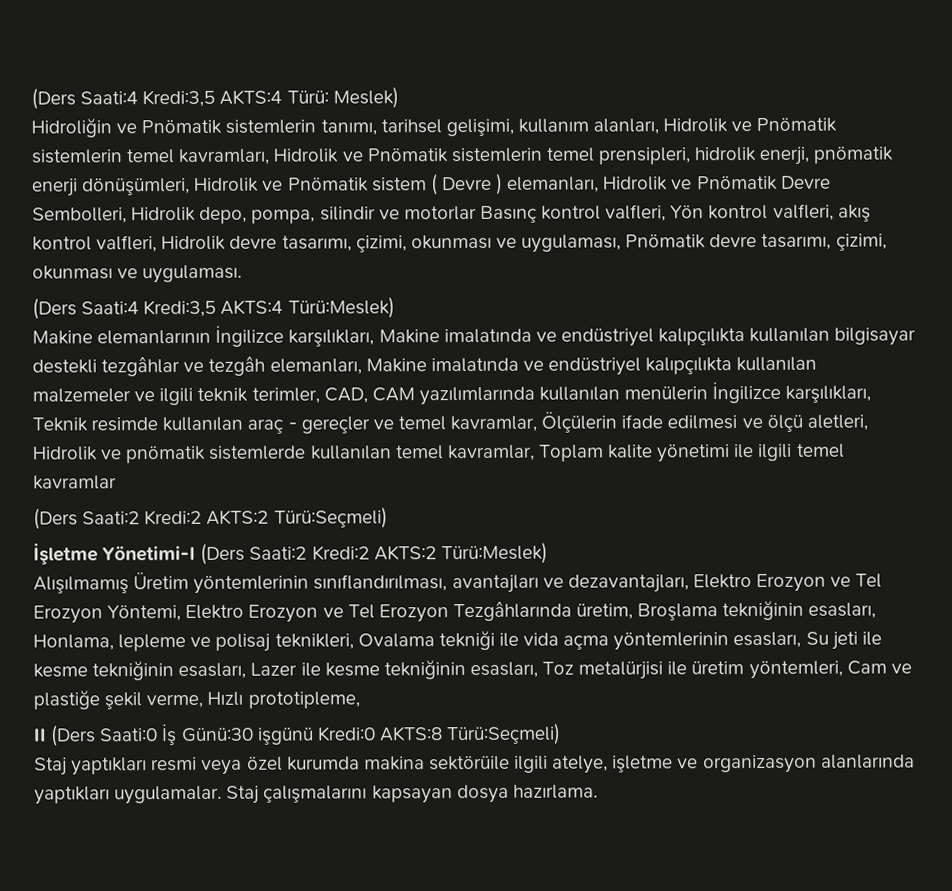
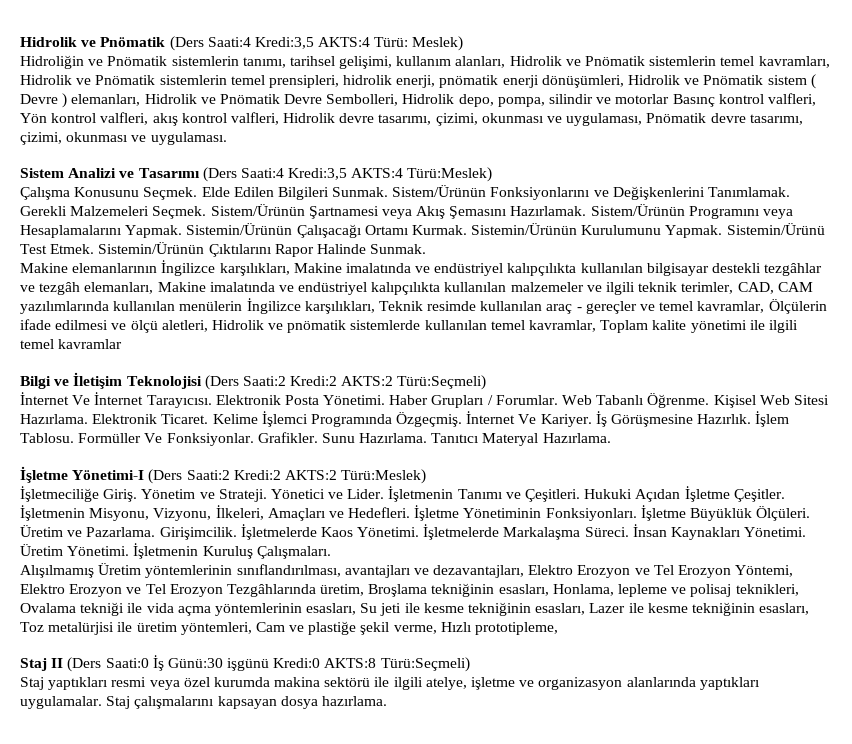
(31, 99) none -> [20,37,166,47] Hidrolik ve Pnömatik
(243, 274) none -> [20,168,200,178] Sistem Analizi ve Tasarımı
(395, 308) none -> [20,185,791,200] [20,204,794,219] [20,223,825,238] [20,242,427,257] // Çalışma Konusunu Seçmek. Elde Edilen Bilgileri Sunmak. Sistem/Ürünün Fonksiyonlarını ve Değişkenlerini Tanımlamak. Gerekli Malzemeleri Seçmek. Sistem/Ürünün Şartnamesi veya Akış Şemasını Hazırlamak. Sistem/Ürünün Programını veya Hesaplamalarını Yapmak. Sistemin/Ürünün Çalışacağı Ortamı Kurmak. Sistemin/Ürünün Kurulumunu Yapmak. Sistemin/Ürünü Test Etmek. Sistemin/Ürünün Çıktılarını Rapor Halinde Sunmak.
(117, 482) none -> [20,372,202,389] Bilgi ve İletişim Teknolojisi
(388, 518) none -> [20,392,829,408] [20,411,790,427] [20,432,611,446] // İnternet Ve İnternet Tarayıcısı. Elektronik Posta Yönetimi. Haber Grupları / Forumlar. Web Tabanlı Öğrenme. Kişisel Web Sitesi Hazırlama. Elektronik Ticaret. Kelime İşlemci Programında Özgeçmiş. İnternet Ve Kariyer. İş Görüşmesine Hazırlık. İşlem Tablosu. Formüller Ve Fonksiyonlar. Grafikler. Sunu Hazırlama. Tanıtıcı Materyal Hazırlama.
(548, 553) none -> [20,486,785,502] [20,505,811,521] [20,524,807,540] [20,543,331,559] // İşletmeciliğe Giriş. Yönetim ve Strateji. Yönetici ve Lider. İşletmenin Tanımı ve Çeşitleri. Hukuki Açıdan İşletme Çeşitler. İşletmenin Misyonu, Vizyonu, İlkeleri, Amaçları ve Hedefleri. İşletme Yönetiminin Fonksiyonları. İşletme Büyüklük Ölçüleri. Üretim ve Pazarlama. Girişimcilik. İşletmelerde Kaos Yönetimi. İşletmelerde Markalaşma Süreci. İnsan Kaynakları Yönetimi. Üretim Yönetimi. İşletmenin Kuruluş Çalışmaları.
(360, 700) none -> [20,658,47,671] Staj
[428,755,510,771] sektörüile -> [324,677,390,687] sektörü ile

